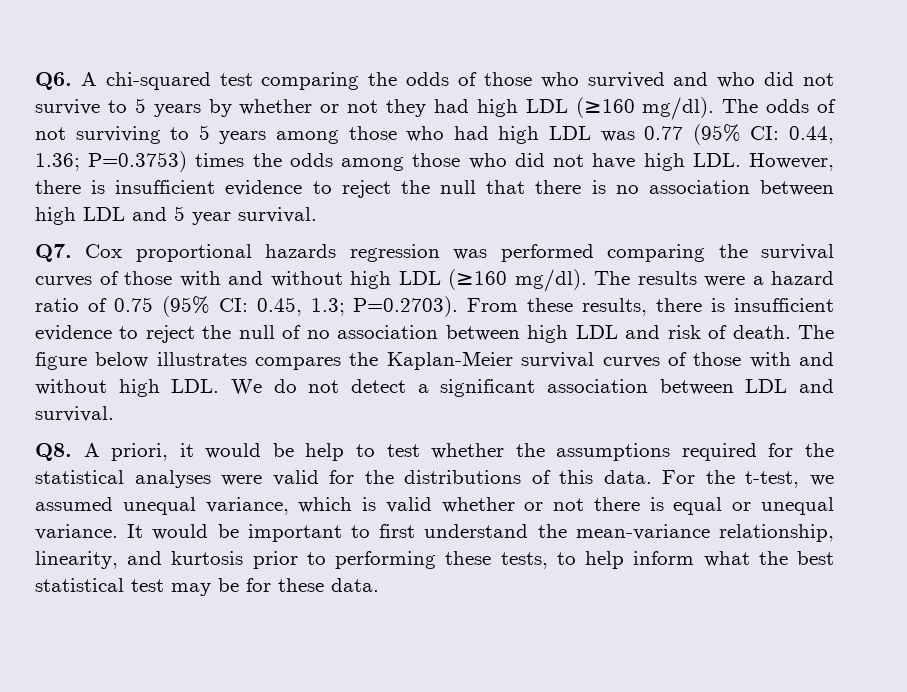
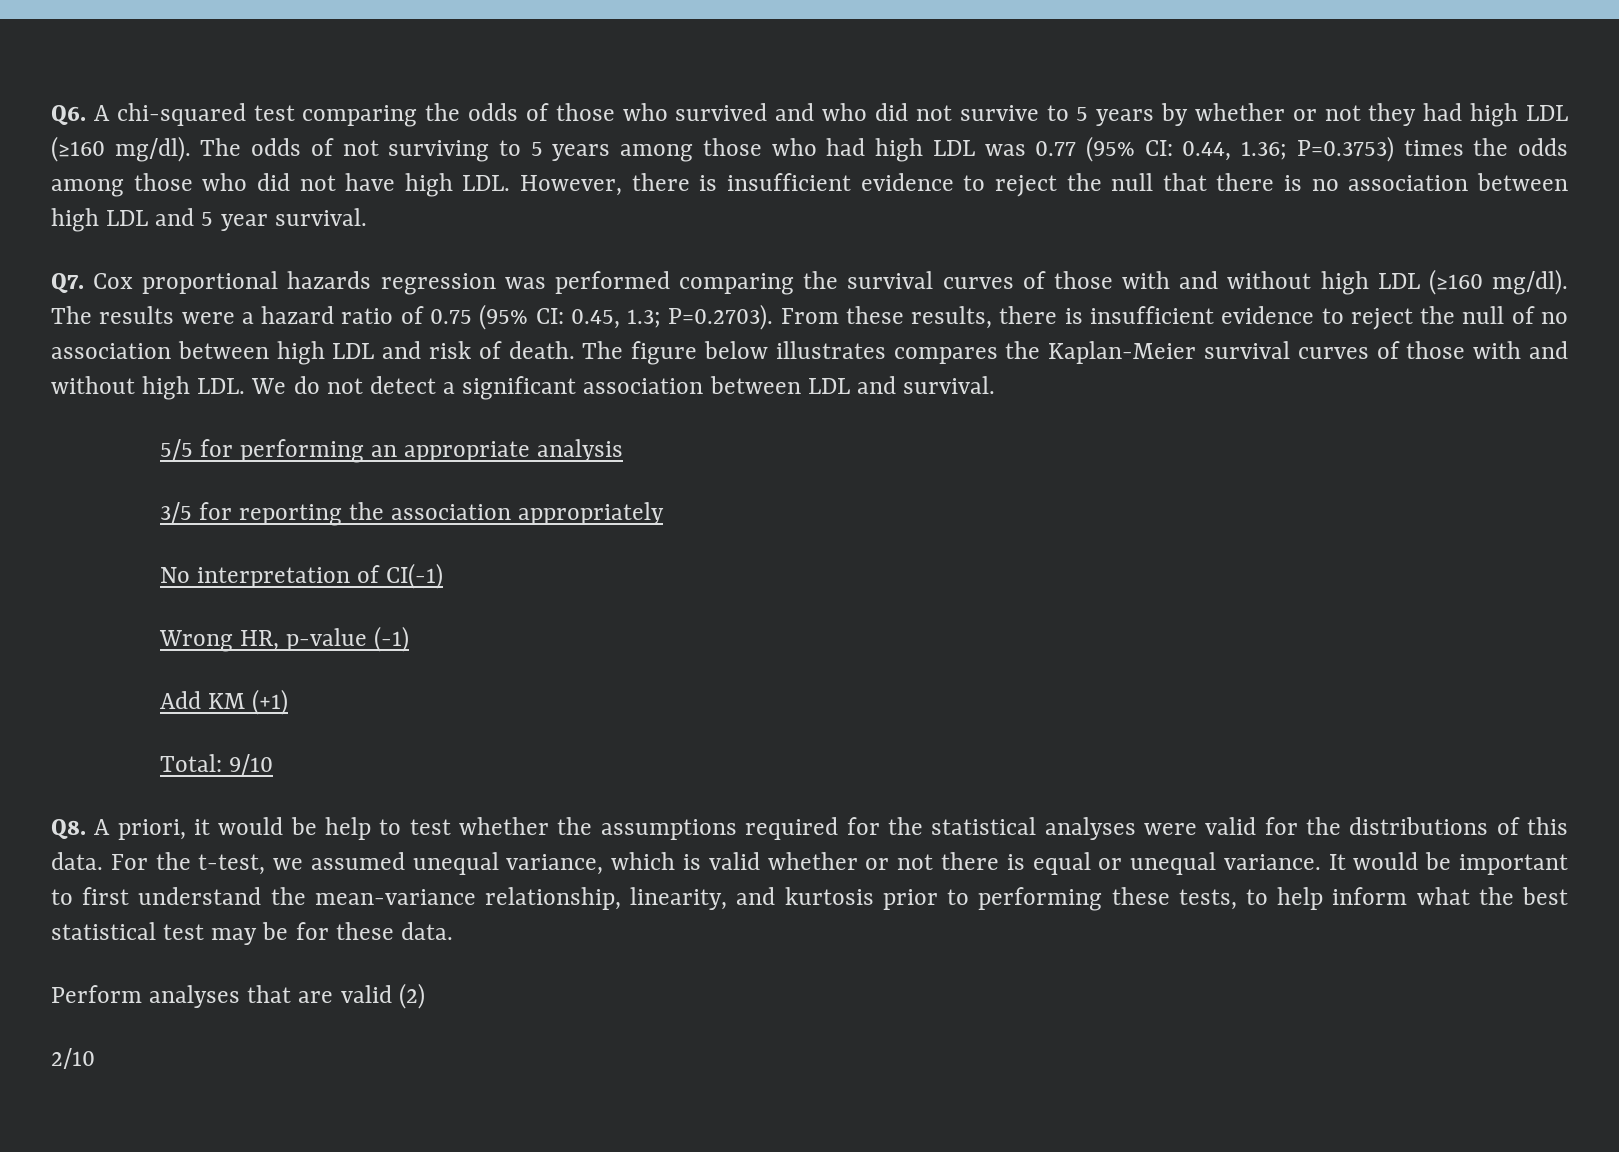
(114, 414) none -> [159,439,624,463] [159,502,665,526] [159,563,444,589] [158,626,410,652] [159,689,288,715] [159,754,273,775] // 5/5 for performing an appropriate analysis // 3/5 for reporting the association appropriately // No interpretation of CI(-1) // Wrong HR, p-value (-1) // Add KM (+1) // Total: 9/10
(379, 585) none -> [51,983,425,1009] [51,1048,95,1069] // Perform analyses that are valid (2) // 2/10

